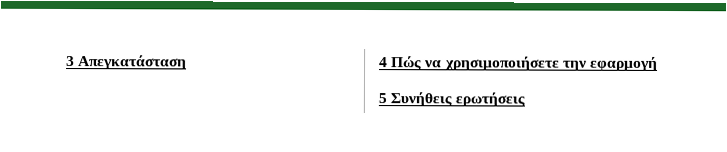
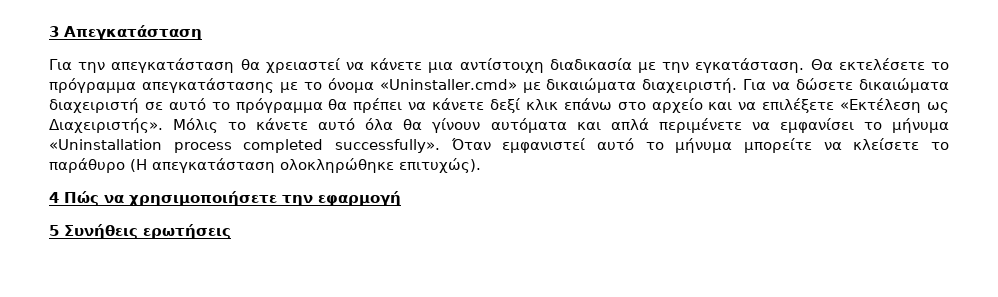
(188, 62) none -> [49,58,950,73] [49,78,949,93] [49,98,950,113] [49,118,950,133] [49,138,949,153] [49,158,481,173] // Για την απεγκατάσταση θα χρειαστεί να κάνετε μια αντίστοιχη διαδικασία με την εγκατάσταση. Θα εκτελέσετε το πρόγραμμα απεγκατάστασης με το όνομα «Uninstaller.cmd» με δικαιώματα διαχειριστή. Για να δώσετε δικαιώματα διαχειριστή σε αυτό το πρόγραμμα θα πρέπει να κάνετε δεξί κλικ επάνω στο αρχείο και να επιλέξετε «Εκτέλεση ως Διαχειριστής». Μόλις το κάνετε αυτό όλα θα γίνουν αυτόματα και απλά περιμένετε να εμφανίσει το μήνυμα «Uninstallation process completed successfully». Όταν εμφανιστεί αυτό το μήνυμα μπορείτε να κλείσετε το παράθυρο (Η απεγκατάσταση ολοκληρώθηκε επιτυχώς).

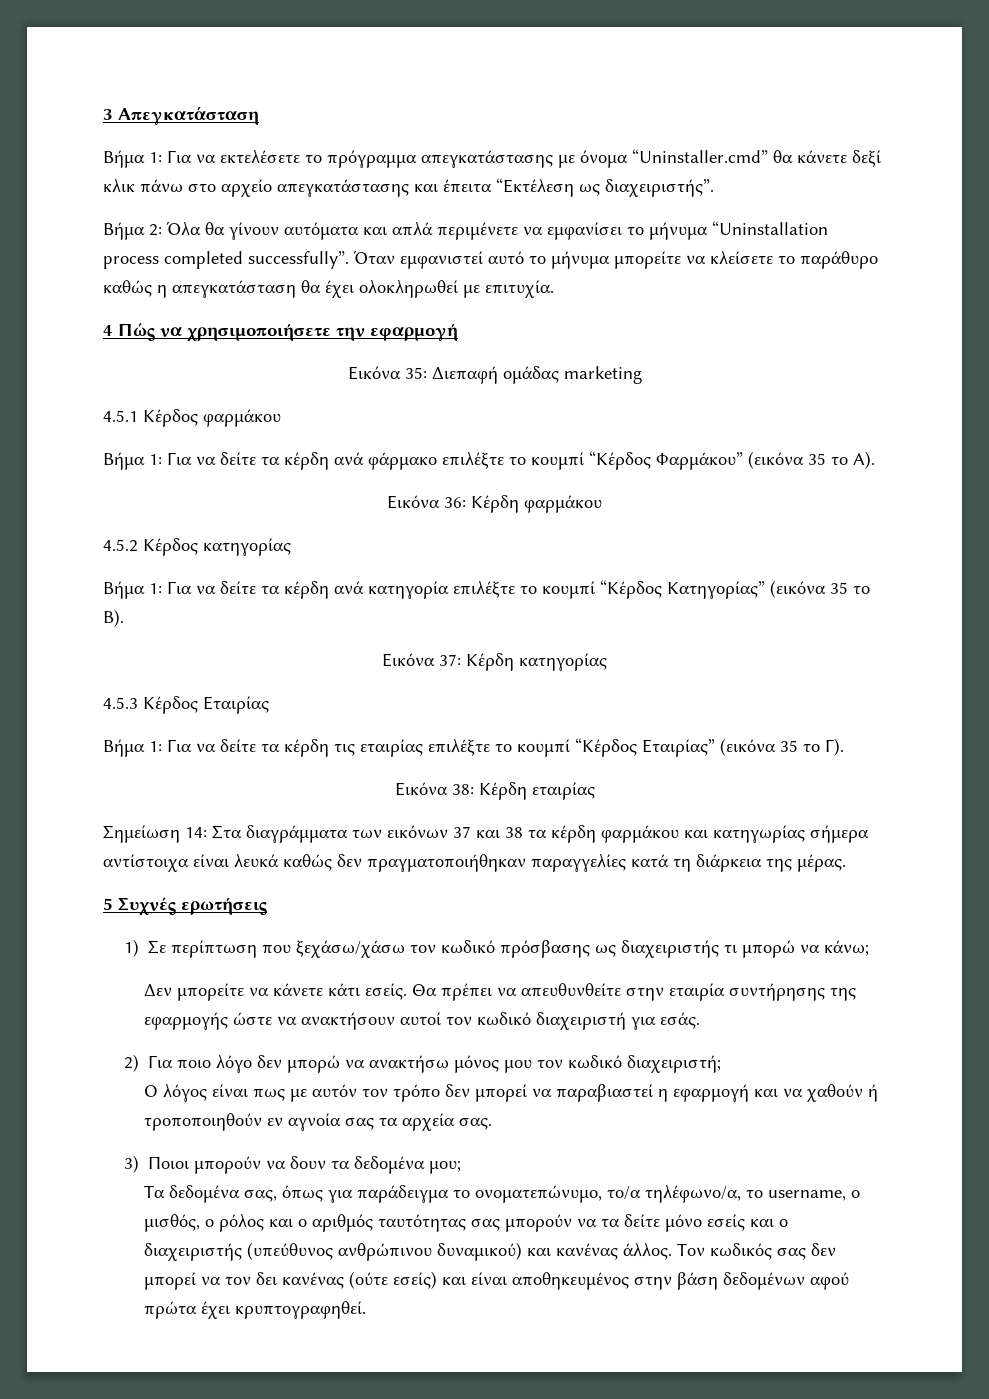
[49,58,833,73] Για την απεγκατάσταση θα χρειαστεί να κάνετε μια αντίστοιχη διαδικασία με την εγκατάσταση. Θα -> [103,150,216,168] Βήμα 1: Για να
[303,78,949,93] [49,98,427,113] το όνομα «Uninstaller.cmd» με δικαιώματα διαχειριστή. Για να δώσετε δικαιώματα διαχειριστή σε αυτό το πρόγραμμα θα πρέπει να -> [580,149,793,168] όνομα “Uninstaller.cmd” θα
[563,98,612,110] επάνω -> [140,179,183,193] πάνω
[708,98,950,113] [49,118,394,133] και να επιλέξετε «Εκτέλεση ως Διαχειριστής». Μόλις το κάνετε αυτό όλα -> [277,178,714,197] [103,221,201,240] απεγκατάστασης και έπειτα “Εκτέλεση ως διαχειριστής”. // Βήμα 2: Όλα
[49,139,162,150] «Uninstallation -> [712,221,828,235] “Uninstallation
[335,139,441,153] successfully». -> [248,251,349,269] successfully”.
[130,158,481,173] (Η απεγκατάσταση ολοκληρώθηκε επιτυχώς). -> [103,279,554,298] καθώς η απεγκατάσταση θα έχει ολοκληρωθεί με επιτυχία.
(401, 198) none -> [347,366,642,384] [103,409,281,427] [103,451,875,470] [387,495,602,513] [103,538,291,556] [103,580,870,599] [103,609,124,627] [382,653,607,671] [103,696,269,714] [103,738,844,757] [394,782,595,800] [103,825,869,843] [103,853,846,872] // Εικόνα 35: Διεπαφή ομάδας marketing // 4.5.1 Κέρδος φαρμάκου // Βήμα 1: Για να δείτε τα κέρδη ανά φάρμακο επιλέξτε το κουμπί “Κέρδος Φαρμάκου” (εικόνα 35 το Α). // Εικόνα 36: Κέρδη φαρμάκου // 4.5.2 Κέρδος κατηγορίας // Βήμα 1: Για να δείτε τα κέρδη ανά κατηγορία επιλέξτε το κουμπί “Κέρδος Κατηγορίας” (εικόνα 35 το Β). // Εικόνα 37: Κέρδη κατηγορίας // 4.5.3 Κέρδος Εταιρίας // Βήμα 1: Για να δείτε τα κέρδη τις εταιρίας επιλέξτε το κουμπί “Κέρδος Εταιρίας” (εικόνα 35 το Γ). // Εικόνα 38: Κέρδη εταιρίας // Σημείωση 14: Στα διαγράμματα των εικόνων 37 και 38 τα κέρδη φαρμάκου και κατηγωρίας σήμερα αντίστοιχα είναι λευκά καθώς δεν πραγματοποιήθηκαν παραγγελίες κατά τη διάρκεια της μέρας.
[64,224,138,239] Συνήθεις -> [118,897,176,916] Συχνές
(231, 231) none -> [123,939,869,958] [144,983,857,1001] [144,1012,701,1030] [123,1054,721,1073] [144,1083,879,1102] [144,1113,493,1131] [123,1155,461,1174] [144,1184,861,1203] [144,1213,789,1232] [144,1242,837,1261] [144,1271,850,1290] [144,1301,367,1319] // 1) Σε περίπτωση που ξεχάσω/χάσω τον κωδικό πρόσβασης ως διαχειριστής τι μπορώ να κάνω; // Δεν μπορείτε να κάνετε κάτι εσείς. Θα πρέπει να απευθυνθείτε στην εταιρία συντήρησης της εφαρμογής ώστε να ανακτήσουν αυτοί τον κωδικό διαχειριστή για εσάς. // 2) Για ποιο λόγο δεν μπορώ να ανακτήσω μόνος μου τον κωδικό διαχειριστή; // Ο λόγος είναι πως με αυτόν τον τρόπο δεν μπορεί να παραβιαστεί η εφαρμογή και να χαθούν ή τροποποιηθούν εν αγνοία σας τα αρχεία σας. // 3) Ποιοι μπορούν να δουν τα δεδομένα μου; // Τα δεδομένα σας, όπως για παράδειγμα το ονοματεπώνυμο, το/α τηλέφωνο/α, το username, ο μισθός, ο ρόλος και ο αριθμός ταυτότητας σας μπορούν να τα δείτε μόνο εσείς και ο διαχειριστής (υπεύθυνος ανθρώπινου δυναμικού) και κανένας άλλος. Τον κωδικός σας δεν μπορεί να τον δει κανένας (ούτε εσείς) και είναι αποθηκευμένος στην βάση δεδομένων αφού πρώτα έχει κρυπτογραφηθεί.

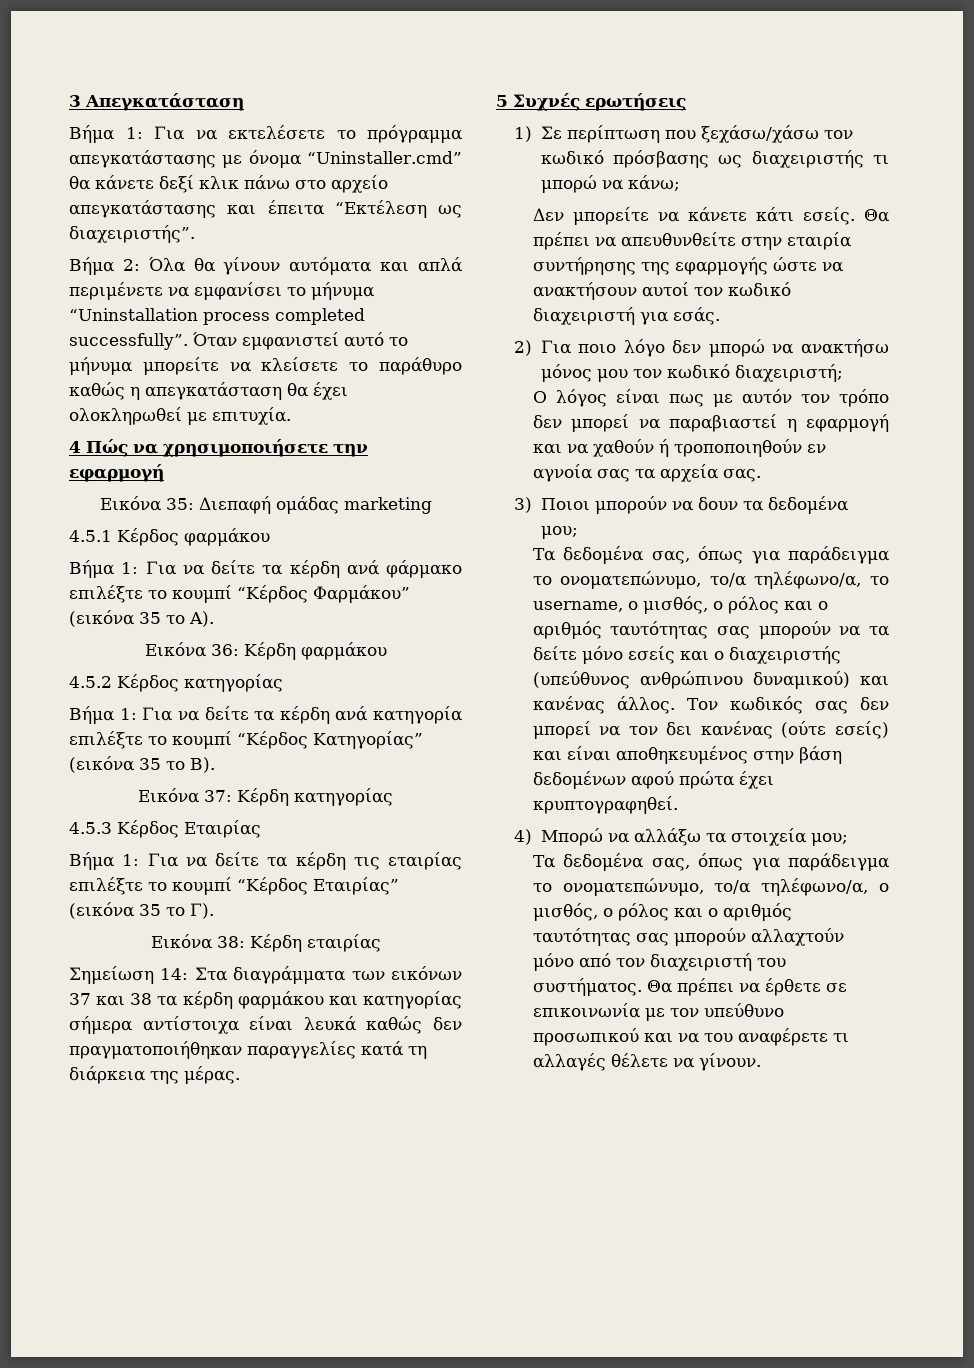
[713,825,805,843] κατηγωρίας -> [363,991,462,1009] κατηγορίας
(367, 1310) none -> [514,828,848,846] [532,853,890,871] [532,878,889,896] [532,903,792,921] [532,928,844,946] [532,953,786,971] [532,978,847,996] [532,1003,784,1021] [532,1028,849,1046] [532,1053,761,1071] // 4) Μπορώ να αλλάξω τα στοιχεία μου; // Τα δεδομένα σας, όπως για παράδειγμα το ονοματεπώνυμο, το/α τηλέφωνο/α, ο μισθός, ο ρόλος και ο αριθμός ταυτότητας σας μπορούν αλλαχτούν μόνο από τον διαχειριστή του συστήματος. Θα πρέπει να έρθετε σε επικοινωνία με τον υπεύθυνο προσωπικού και να του αναφέρετε τι αλλαγές θέλετε να γίνουν.

